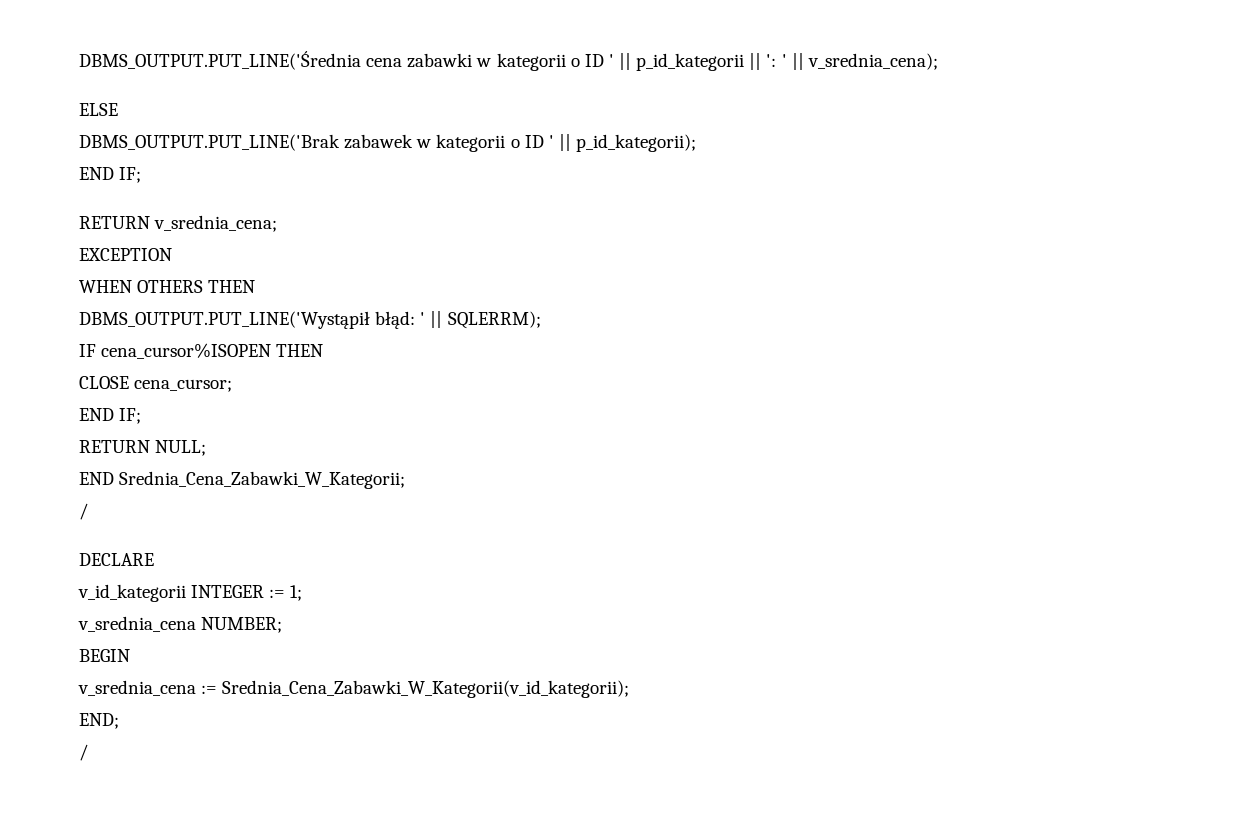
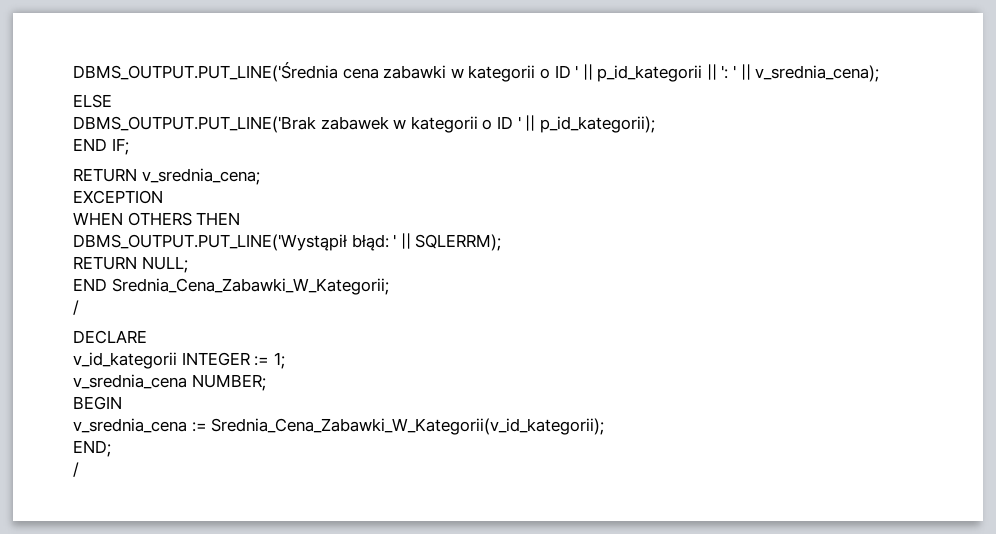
[79,343,324,359] [79,376,233,392] [79,408,142,424] // IF cena_cursor%ISOPEN THEN // CLOSE cena_cursor; // END IF; -> (502, 242) none

